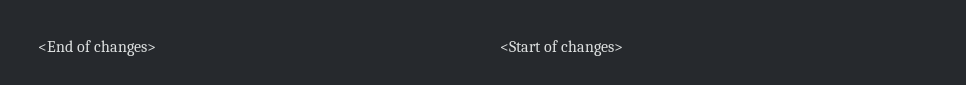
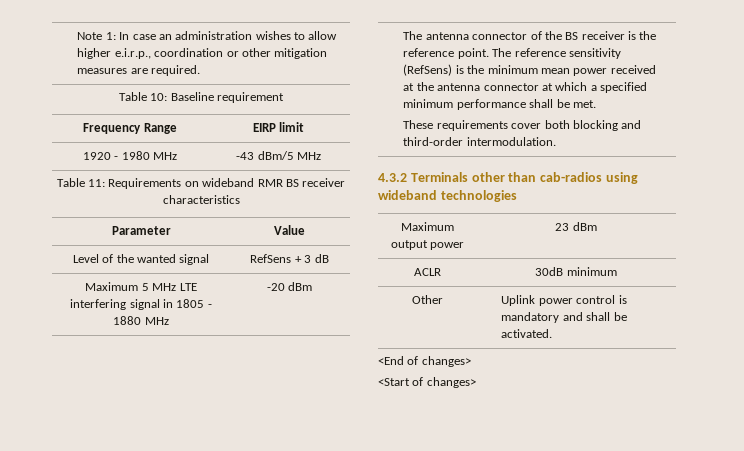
(38, 46) none -> [77,31,338,40] [77,48,328,59] [77,65,201,76] [118,92,285,103] [83,123,177,134] [252,122,305,132] [82,151,178,160] [236,151,321,160] [56,178,346,189] [162,195,240,204] [111,226,171,235] [274,225,305,235] [72,254,210,265] [250,254,329,263] [85,282,197,291] [70,299,212,310] [113,316,169,325] [266,282,313,291] [403,31,657,40] [403,48,621,59] [403,64,656,76] [403,82,648,93] [403,99,596,110] [403,120,642,131] [403,137,556,146] [378,172,638,184] [378,190,517,202] [401,222,454,231] [390,240,465,250] [555,222,597,231] [414,268,441,276] [535,267,617,276] [412,295,443,304] [501,295,627,306] [501,312,627,323] [501,329,553,338] Note 1: In case an administration wishes to allow higher e.i.r.p., coordination or other mitigation measures are required. // Table 10: Baseline requirement // Frequency Range | EIRP limit // 1920 - 1980 MHz | -43 dBm/5 MHz // Table 11: Requirements on wideband RMR BS receiver characteristics // Parameter | Value // Level of the wanted signal | RefSens + 3 dB // Maximum 5 MHz LTE interfering signal in 1805 - 1880 MHz | -20 dBm // The antenna connector of the BS receiver is the reference point. The reference sensitivity (RefSens) is the minimum mean power received at the antenna connector at which a specified minimum performance shall be met. // These requirements cover both blocking and third-order intermodulation. // 4.3.2 Terminals other than cab-radios using wideband technologies // Maximum output power | 23 dBm // ACLR | 30dB minimum // Other | Uplink power control is mandatory and shall be activated. //

